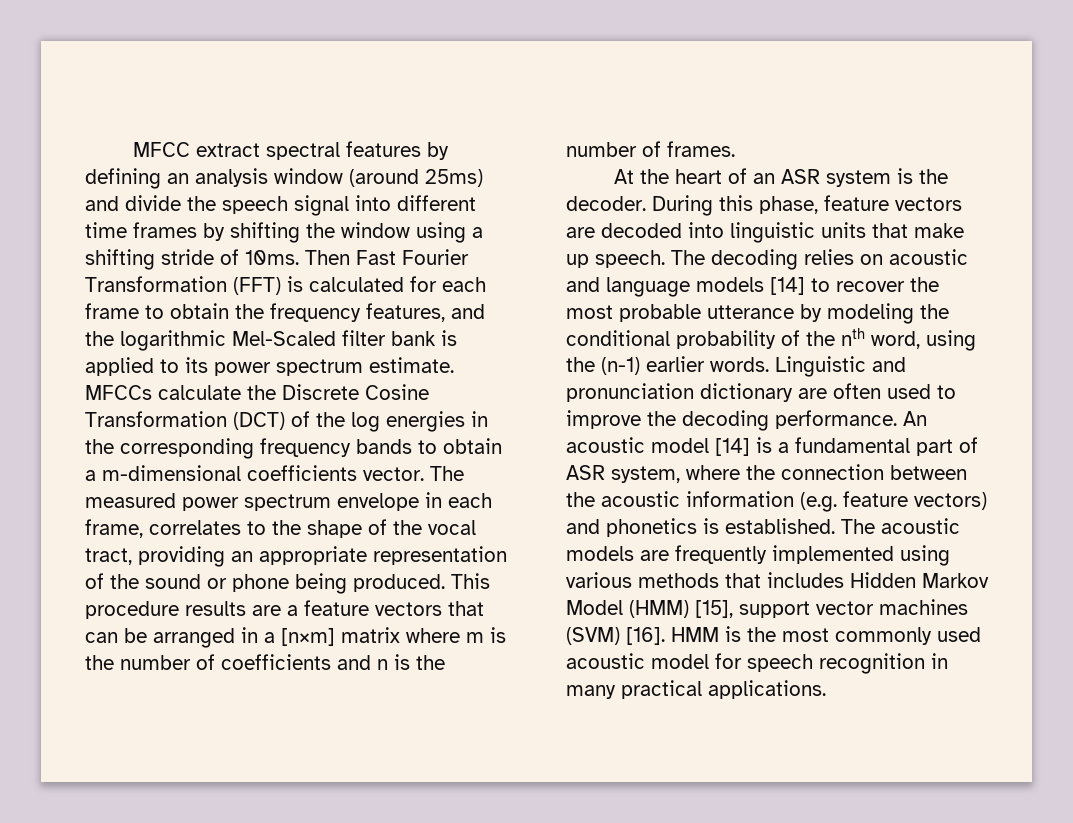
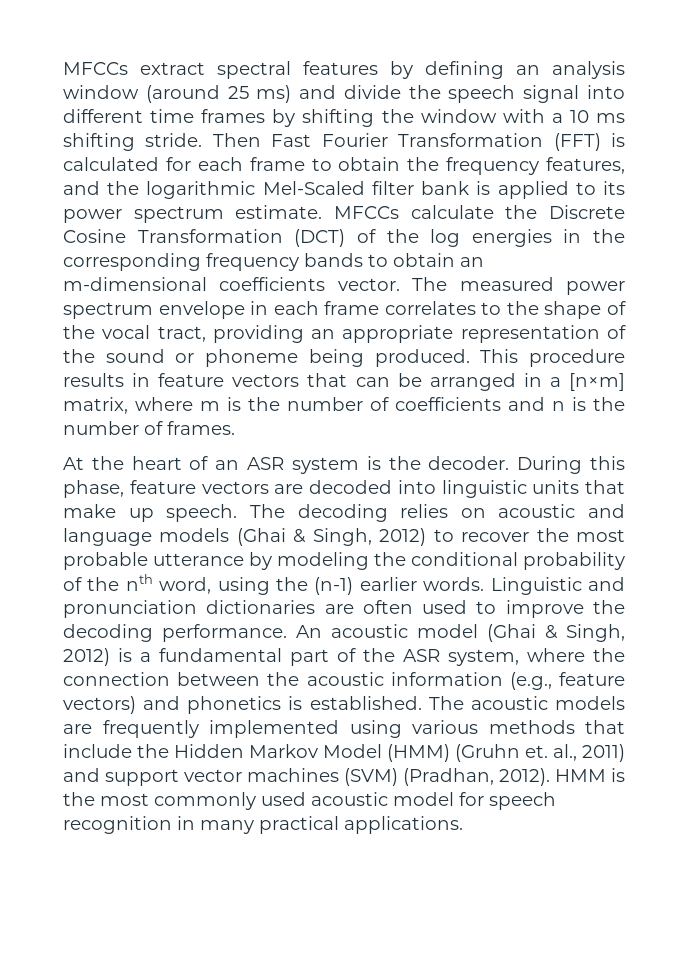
[132,142,190,157] MFCC -> [63,62,128,75] MFCCs
[425,169,483,187] 25ms) -> [227,85,292,103] 25 ms)
[416,222,483,243] [85,249,299,270] using a shifting stride of 10ms. -> [502,109,626,123] [63,133,203,151] with a 10 ms shifting stride.
[85,470,96,481] a -> [460,257,484,267] an
[85,519,143,538] frame, -> [324,301,380,315] frame
[232,574,289,592] phone -> [205,349,299,367] phoneme
[252,605,298,616] are a -> [132,373,151,387] in
[341,627,400,643] matrix -> [63,397,128,414] matrix,
[770,277,805,295] [14] -> [236,528,427,546] (Ghai & Singh, 2012)
[700,383,793,402] dictionary -> [206,600,316,614] dictionaries
[715,438,750,456] [14] -> [487,624,625,642] [63,648,110,666] (Ghai & Singh, 2012)
(978, 445) none -> [363,648,395,662] the
[800,492,837,512] (e.g. -> [509,672,552,690] (e.g.,
[767,572,844,588] includes -> [63,744,169,758] include the
[695,600,733,618] [15], -> [455,744,625,762] [63,768,100,782] (Gruhn et. al., 2011) and
[626,627,665,645] [16]. -> [403,768,550,786] (Pradhan, 2012).

